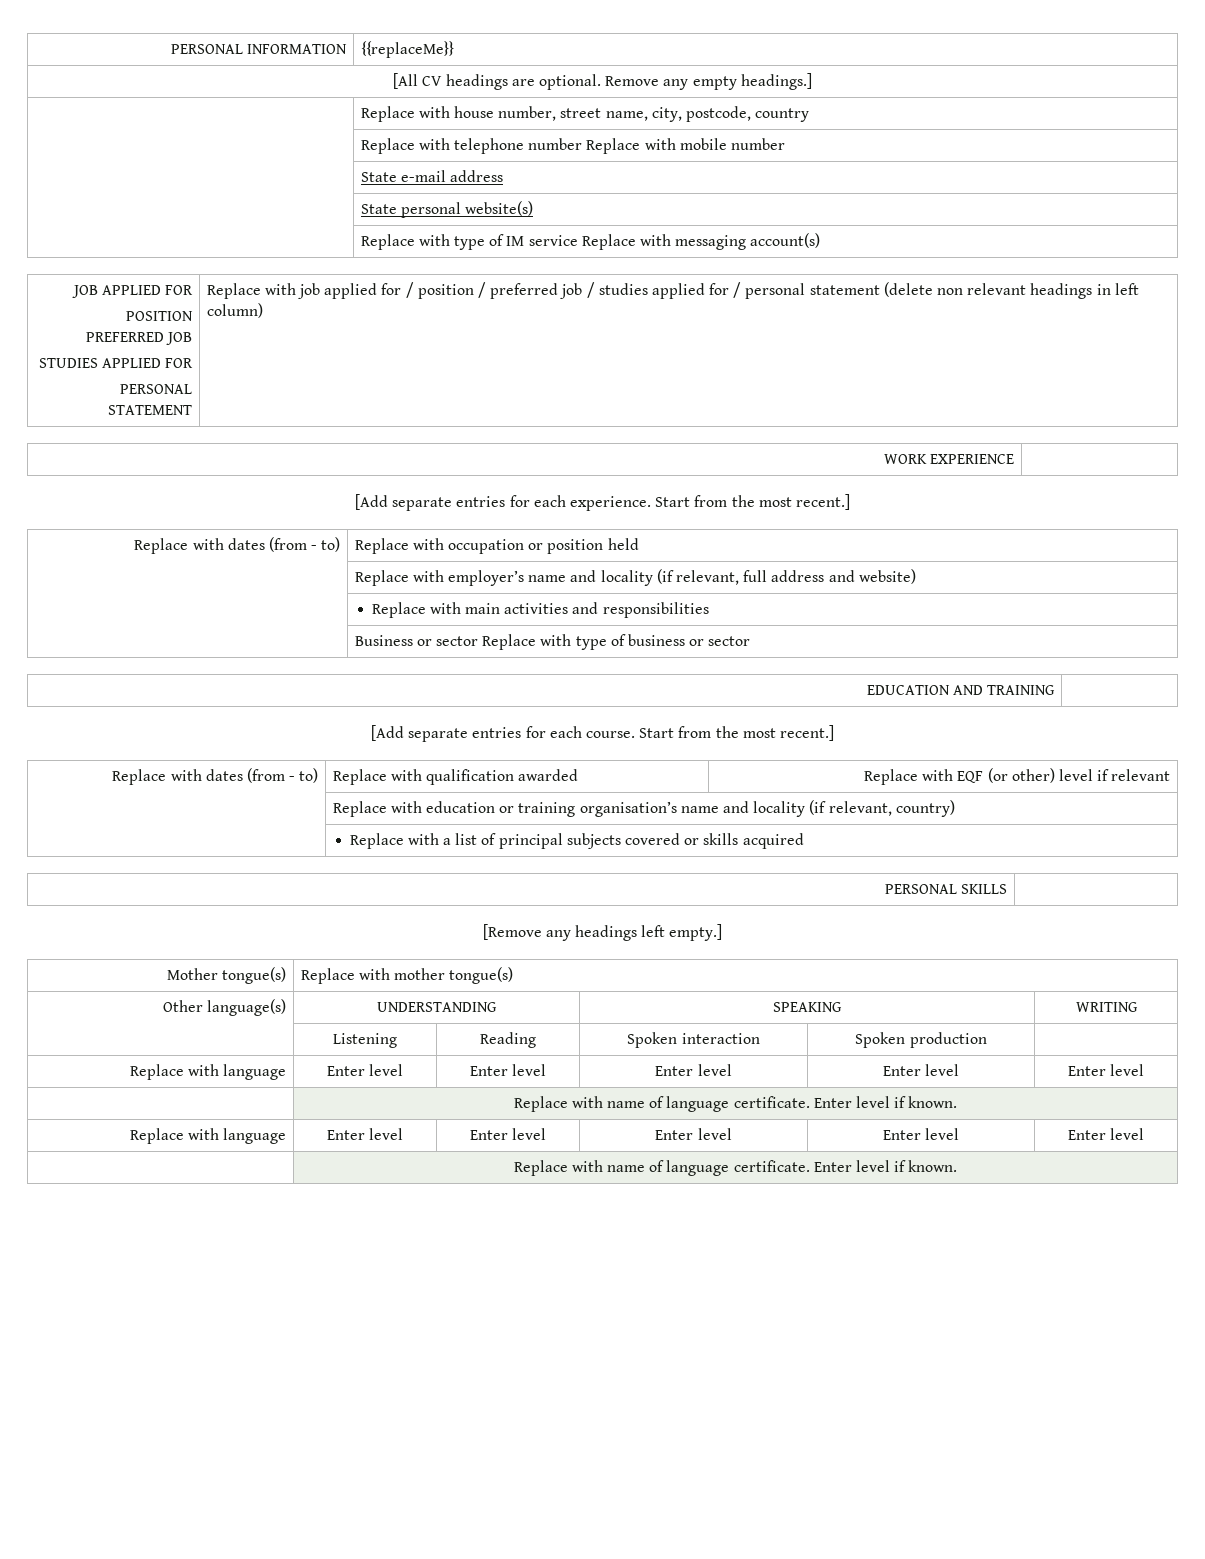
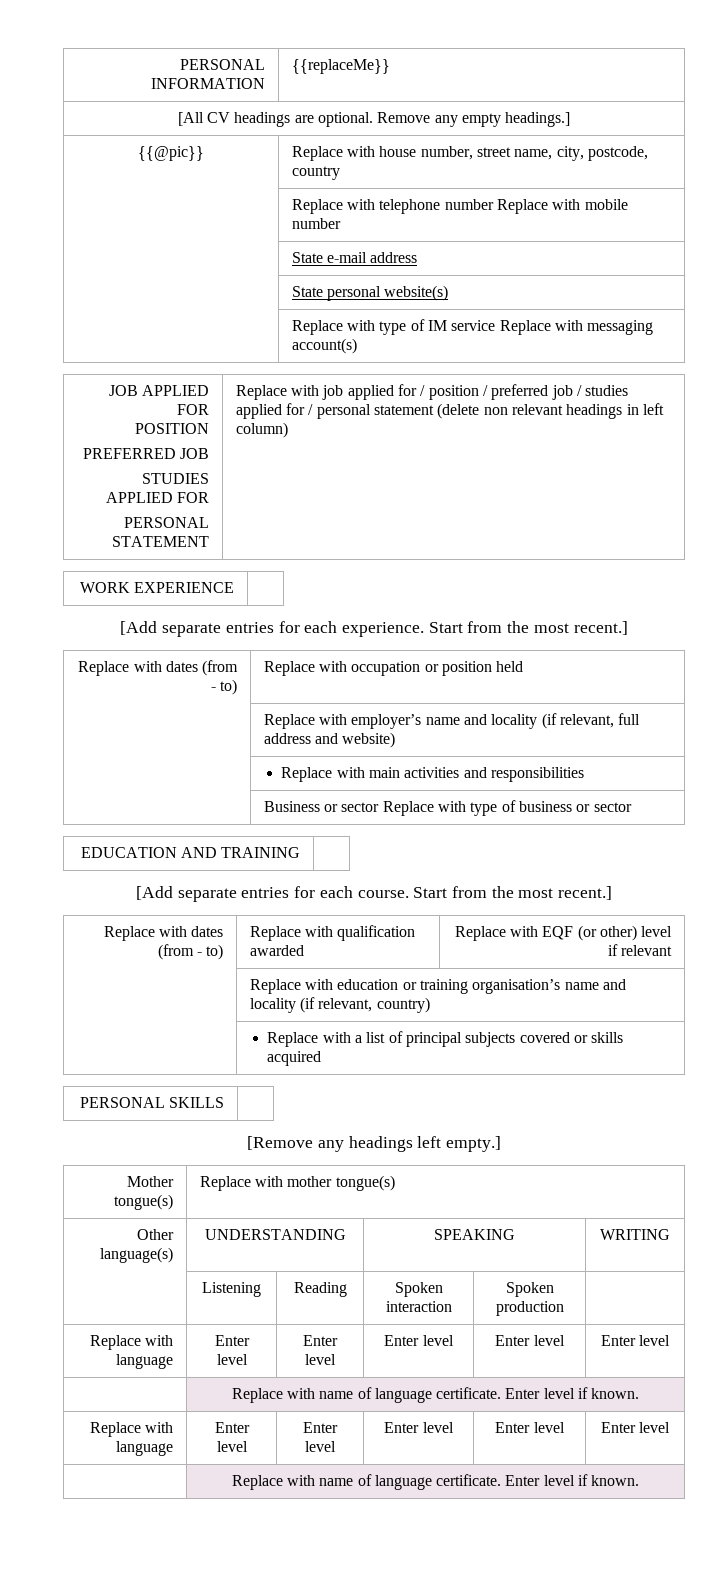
(812, 81) none -> [138,146,204,161] {{@pic}}

